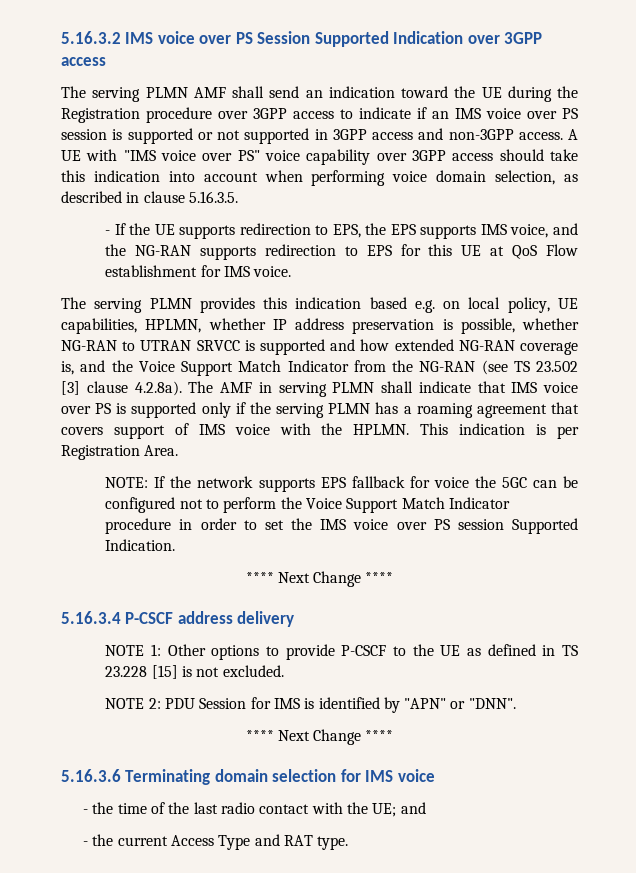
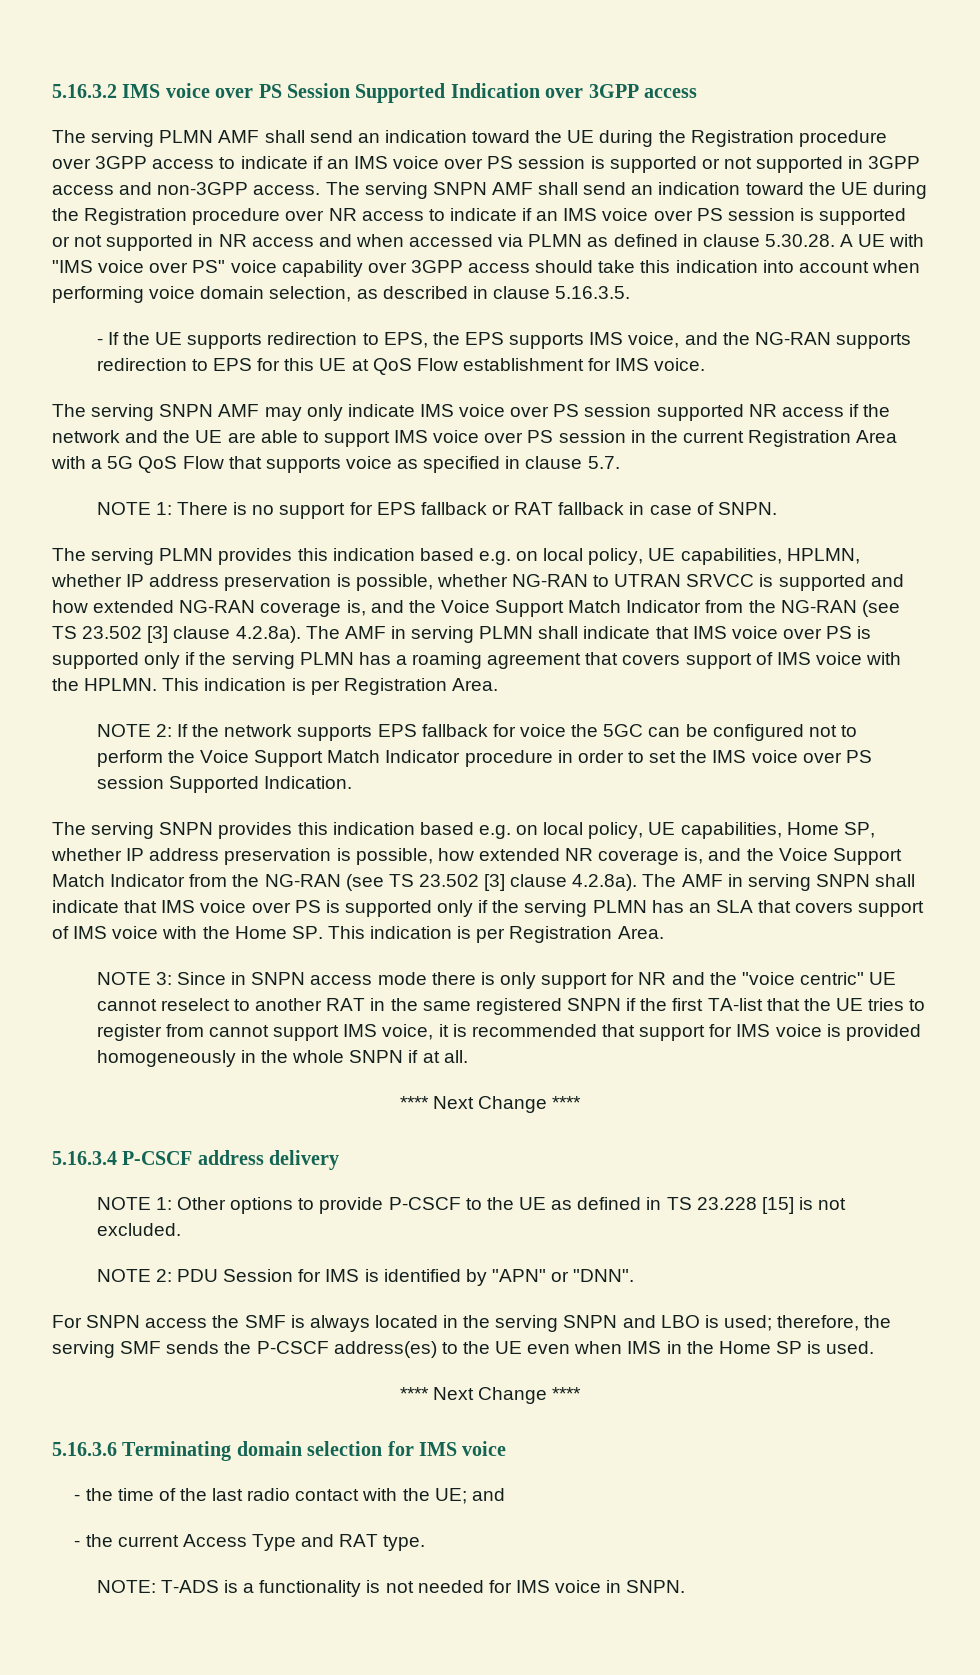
(563, 136) none -> [325,182,927,199] [52,208,907,225] [52,234,835,251] The serving SNPN AMF shall send an indication toward the UE during the Registration procedure over NR access to indicate if an IMS voice over PS session is supported or not supported in NR access and when accessed via PLMN as defined in clause 5.30.28.
(292, 271) none -> [52,404,891,421] [52,430,898,447] [51,456,620,473] [96,502,777,519] // The serving SNPN AMF may only indicate IMS voice over PS session supported NR access if the network and the UE are able to support IMS voice over PS session in the current Registration Area with a 5G QoS Flow that supports voice as specified in clause 5.7. // NOTE 1: There is no support for EPS fallback or RAT fallback in case of SNPN.
[105,477,149,488] NOTE: -> [96,724,172,737] NOTE 2:
(176, 545) none -> [52,822,875,839] [51,848,902,865] [52,874,916,891] [52,900,925,917] [52,926,664,943] [96,972,897,989] [96,998,926,1015] [96,1024,921,1041] [96,1050,468,1067] // The serving SNPN provides this indication based e.g. on local policy, UE capabilities, Home SP, whether IP address preservation is possible, how extended NR coverage is, and the Voice Support Match Indicator from the NG-RAN (see TS 23.502 [3] clause 4.2.8a). The AMF in serving SNPN shall indicate that IMS voice over PS is supported only if the serving PLMN has an SLA that covers support of IMS voice with the Home SP. This indication is per Registration Area. // NOTE 3: Since in SNPN access mode there is only support for NR and the "voice centric" UE cannot reselect to another RAT in the same registered SNPN if the first TA-list that the UE tries to register from cannot support IMS voice, it is recommended that support for IMS voice is provided homogeneously in the whole SNPN if at all.
(516, 703) none -> [52,1315,892,1332] [52,1341,875,1358] // For SNPN access the SMF is always located in the serving SNPN and LBO is used; therefore, the serving SMF sends the P-CSCF address(es) to the UE even when IMS in the Home SP is used.
(349, 843) none -> [96,1580,686,1597] // NOTE: T-ADS is a functionality is not needed for IMS voice in SNPN.

